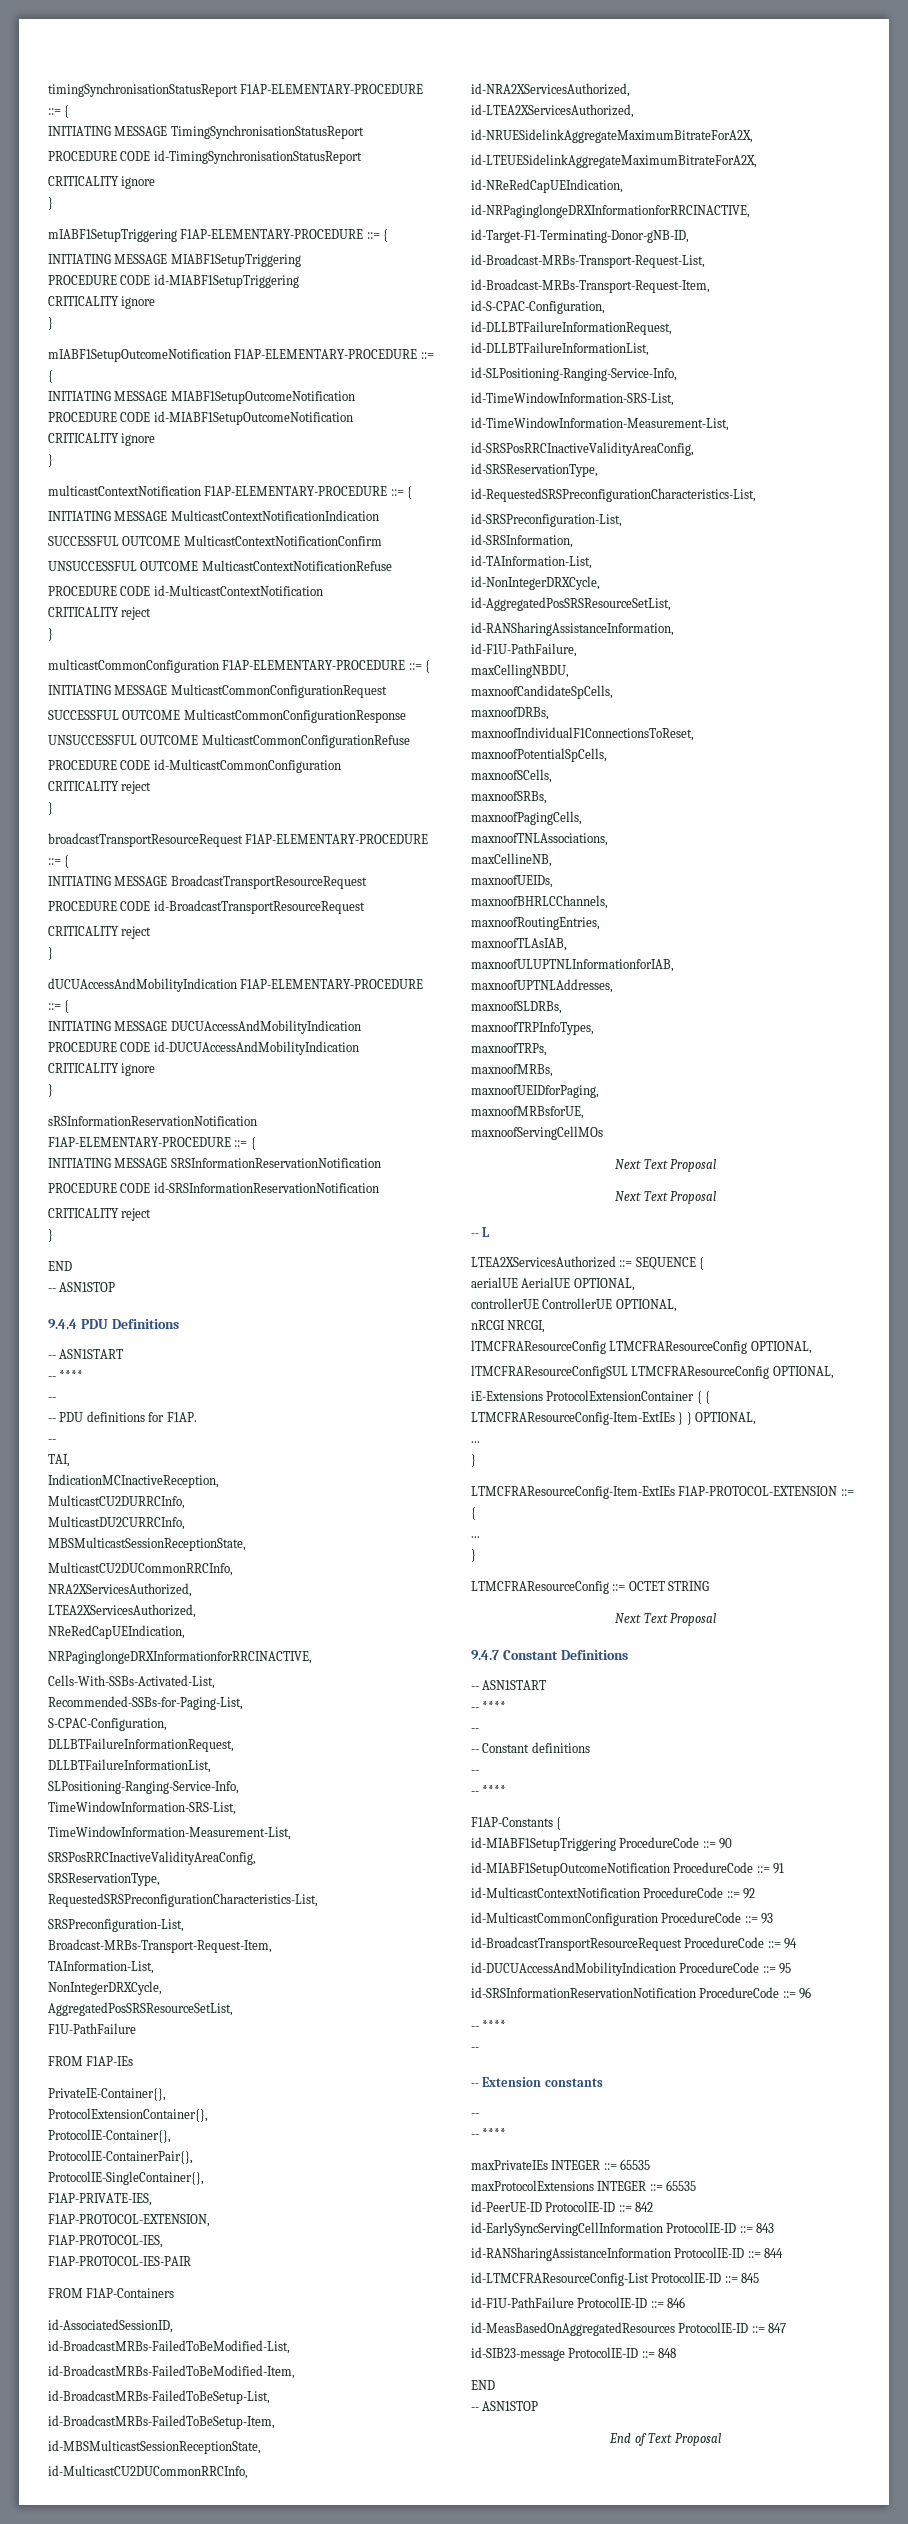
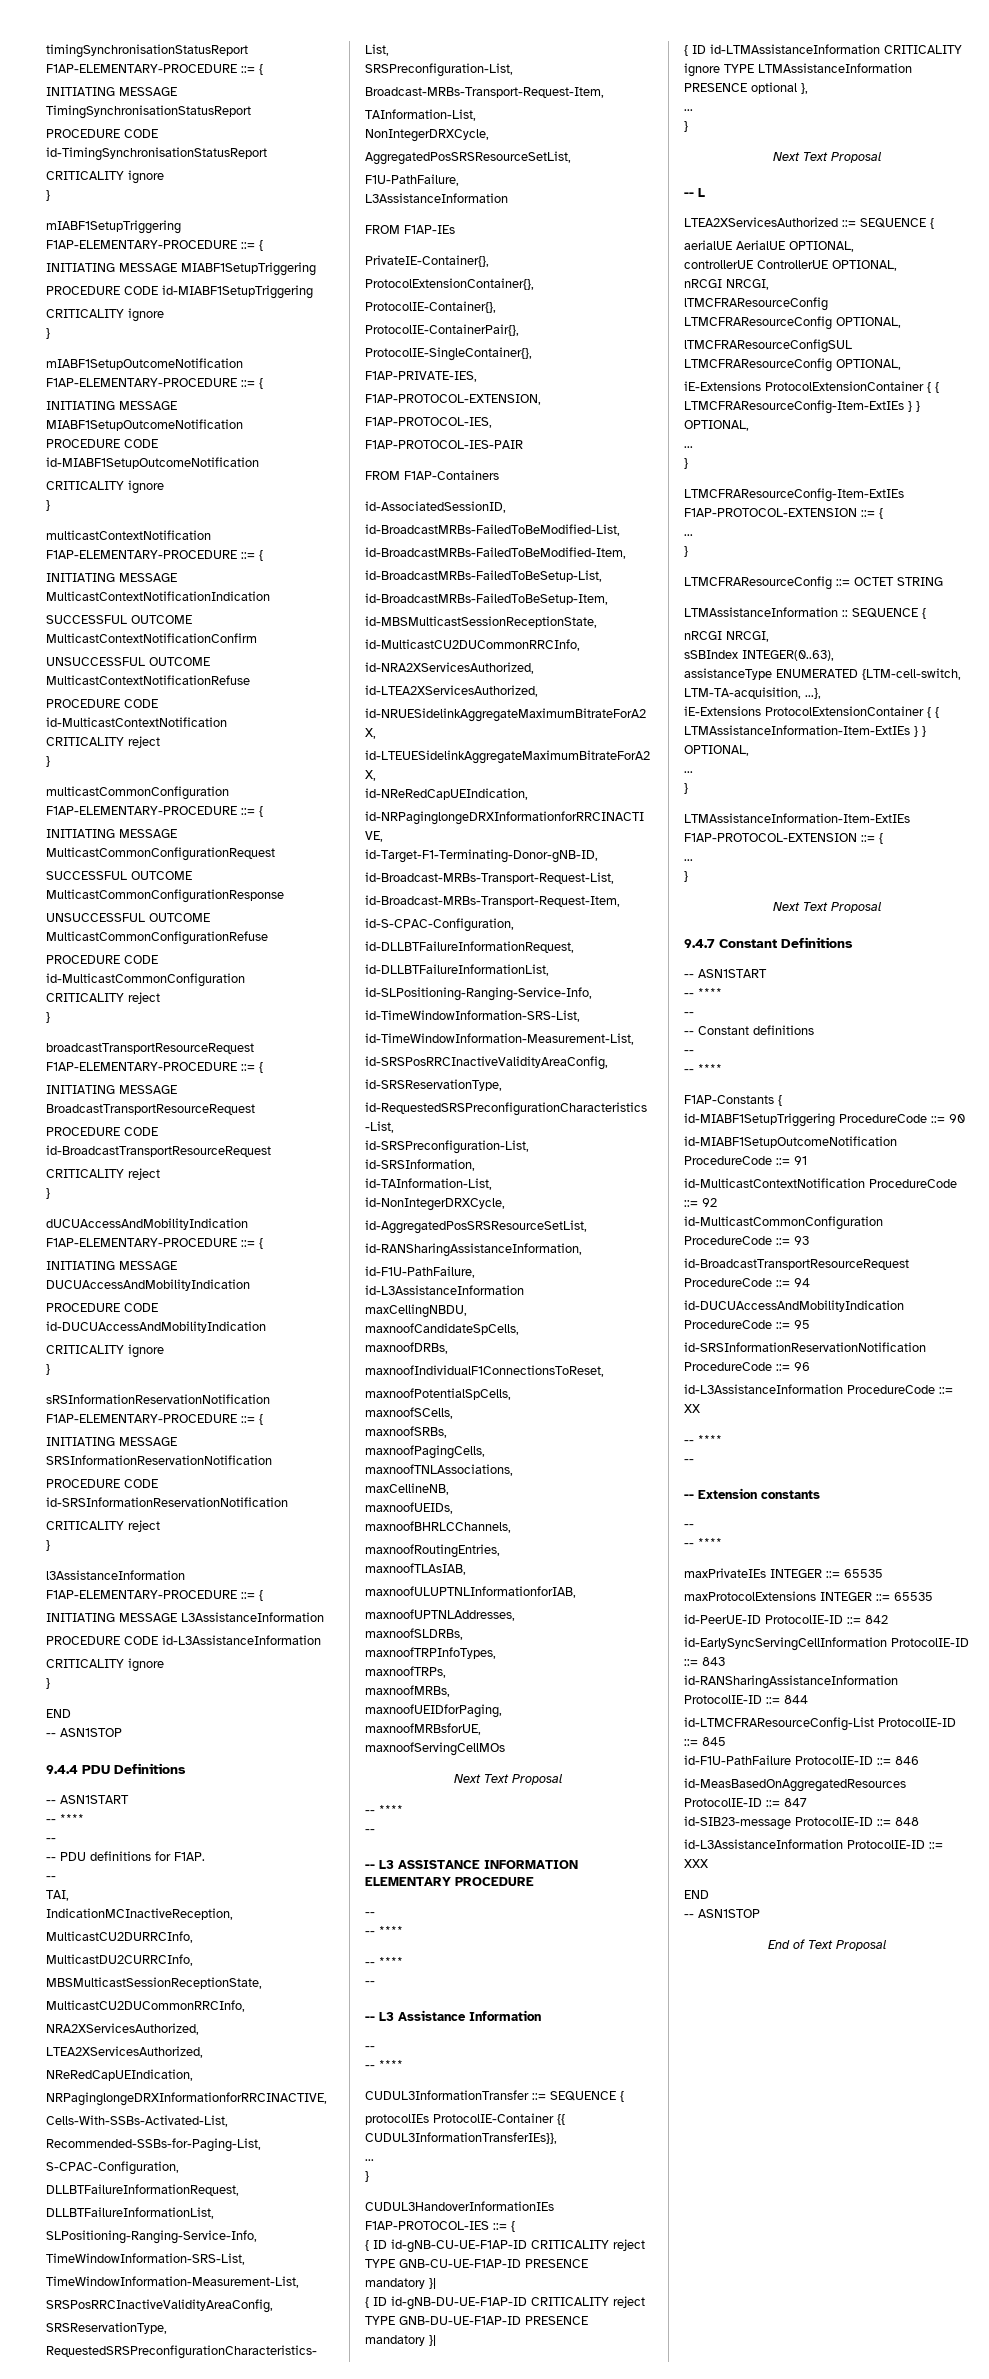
(53, 1235) none -> [46,1570,185,1580] [46,1590,263,1601] [46,1612,324,1622] [46,1635,321,1645] [46,1658,164,1672] [46,1678,50,1689] // l3AssistanceInformation F1AP-ELEMENTARY-PROCEDURE ::= { // INITIATING MESSAGE L3AssistanceInformation // PROCEDURE CODE id-L3AssistanceInformation // CRITICALITY ignore // }
[48,2023,136,2034] F1U-PathFailure -> [365,174,459,186] [365,193,508,203] F1U-PathFailure, // L3AssistanceInformation
(577, 650) none -> [365,1285,524,1295] // id-L3AssistanceInformation
(716, 1165) none -> [365,1805,403,1814] [365,1829,375,1833] [365,1860,578,1869] [365,1877,534,1886] [365,1912,375,1916] [365,1926,403,1935] [365,1957,403,1966] [365,1981,375,1985] [365,2010,541,2021] [365,2046,375,2050] [365,2060,403,2069] [365,2090,624,2102] [365,2113,565,2125] [365,2132,557,2144] [365,2159,374,2161] [365,2171,369,2182] [365,2201,554,2211] [365,2221,515,2232] [365,2239,645,2253] [365,2259,588,2268] [365,2278,436,2289] [365,2296,645,2310] [365,2316,588,2325] [365,2335,436,2346] [684,44,962,56] [684,63,912,77] [684,82,808,94] [684,109,693,111] [684,121,688,132] // -- **** // -- // -- L3 ASSISTANCE INFORMATION ELEMENTARY PROCEDURE // -- // -- **** // -- **** // -- // -- L3 Assistance Information // -- // -- **** // CUDUL3InformationTransfer ::= SEQUENCE { // protocolIEs ProtocolIE-Container {{ CUDUL3InformationTransferIEs}}, // ... // } // CUDUL3HandoverInformationIEs F1AP-PROTOCOL-IES ::= { // { ID id-gNB-CU-UE-F1AP-ID CRITICALITY reject TYPE GNB-CU-UE-F1AP-ID PRESENCE mandatory }| // { ID id-gNB-DU-UE-F1AP-ID CRITICALITY reject TYPE GNB-DU-UE-F1AP-ID PRESENCE mandatory }| // { ID id-LTMAssistanceInformation CRITICALITY ignore TYPE LTMAssistanceInformation PRESENCE optional }, // ... // }
(710, 1586) none -> [684,607,926,619] [684,631,769,642] [684,650,834,661] [684,668,961,680] [684,687,821,699] [684,706,939,718] [684,725,926,737] [684,745,749,756] [684,771,693,773] [684,783,688,794] [684,813,910,823] [684,833,883,844] [684,859,693,861] [684,871,688,882] // LTMAssistanceInformation :: SEQUENCE { // nRCGI NRCGI, // sSBIndex INTEGER(0..63), // assistanceType ENUMERATED {LTM-cell-switch, LTM-TA-acquisition, ...}, // iE-Extensions ProtocolExtensionContainer { { LTMAssistanceInformation-Item-ExtIEs } } OPTIONAL, // ... // } // LTMAssistanceInformation-Item-ExtIEs F1AP-PROTOCOL-EXTENSION ::= { // ... // }
(812, 1993) none -> [684,1384,953,1394] [684,1404,700,1413] // id-L3AssistanceInformation ProcedureCode ::= XX
(677, 2353) none -> [684,1839,943,1849] [684,1859,708,1868] // id-L3AssistanceInformation ProtocolIE-ID ::= XXX

